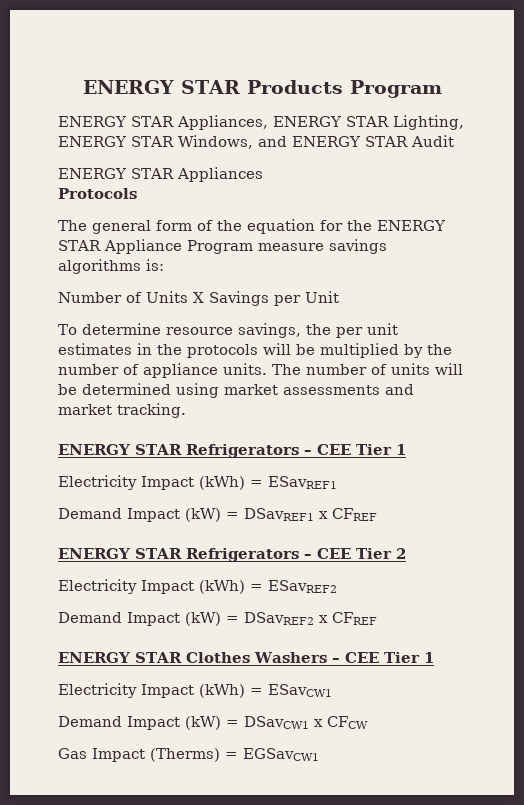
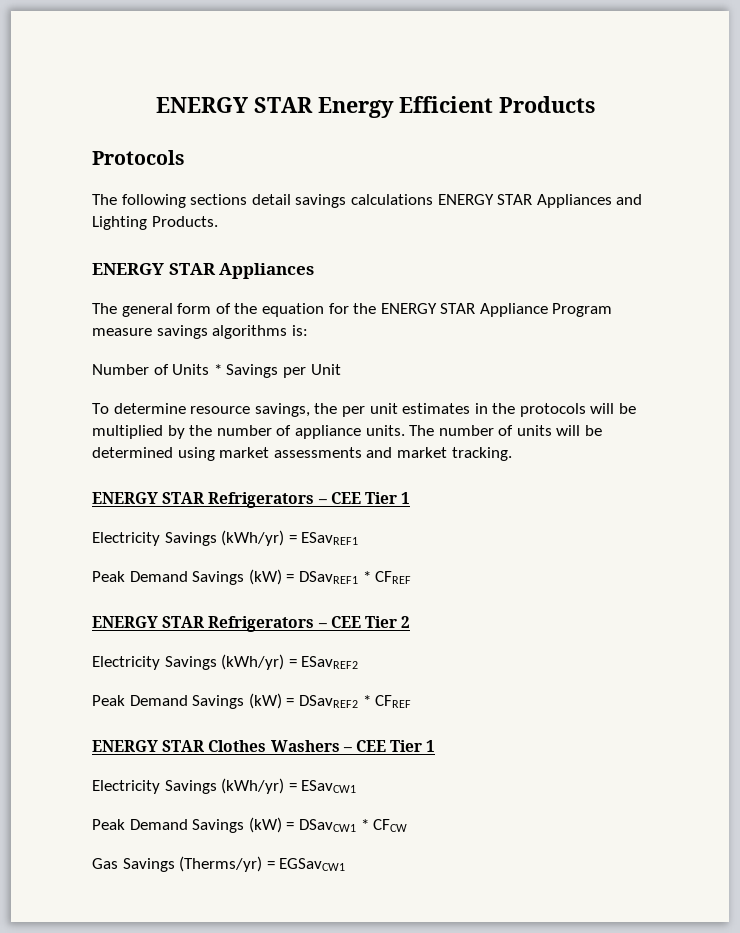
[82,80,240,94] ENERGY STAR -> [155,96,493,118] ENERGY STAR Energy Efficient
[349,80,442,98] [58,115,464,130] [58,135,454,149] [58,167,263,182] [58,188,137,199] Program // ENERGY STAR Appliances, ENERGY STAR Lighting, ENERGY STAR Windows, and ENERGY STAR Audit // ENERGY STAR Appliances // Protocols -> [92,150,185,165] [92,194,643,208] [92,216,218,230] [92,263,315,279] // Protocols // The following sections detail savings calculations ENERGY STAR Appliances and Lighting Products. // ENERGY STAR Appliances
[193,292,204,303] X -> [213,364,222,375] *
[141,476,245,490] Impact (kWh) -> [164,530,285,546] Savings (kWh/yr)
[58,508,180,522] Demand Impact -> [92,571,245,585] Peak Demand Savings
[319,511,328,519] x -> [362,571,371,582] *
[141,580,245,594] Impact (kWh) -> [164,654,285,670] Savings (kWh/yr)
[58,612,180,626] Demand Impact -> [92,695,245,709] Peak Demand Savings
[319,615,328,623] x -> [362,695,371,706] *
[141,684,245,698] Impact (kWh) -> [164,778,285,794] Savings (kWh/yr)
[58,716,180,730] Demand Impact -> [92,819,245,833] Peak Demand Savings
[314,719,323,727] x -> [360,819,369,830] *
[92,748,220,762] Impact (Therms) -> [122,856,263,872] Savings (Therms/yr)

